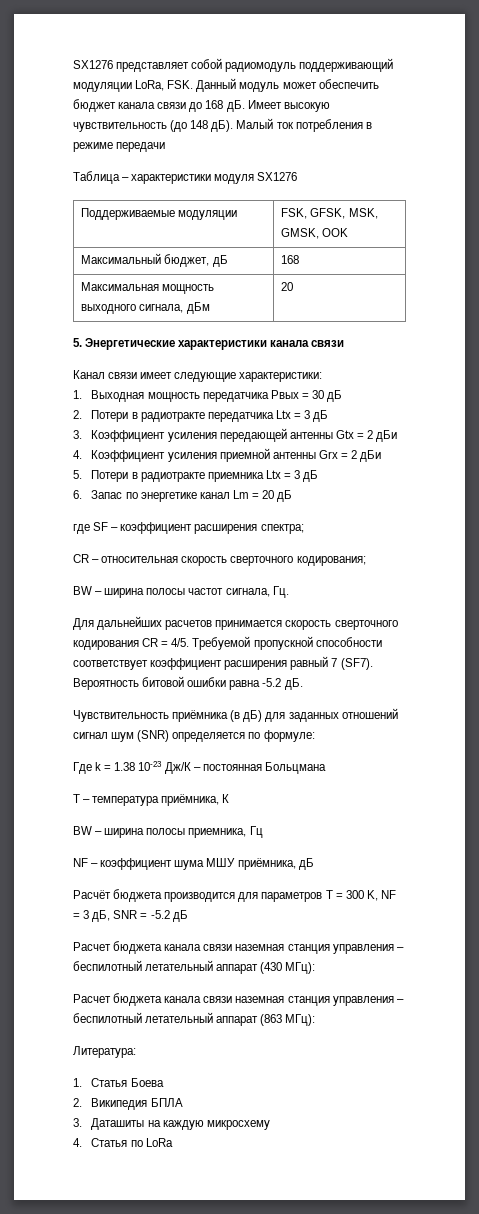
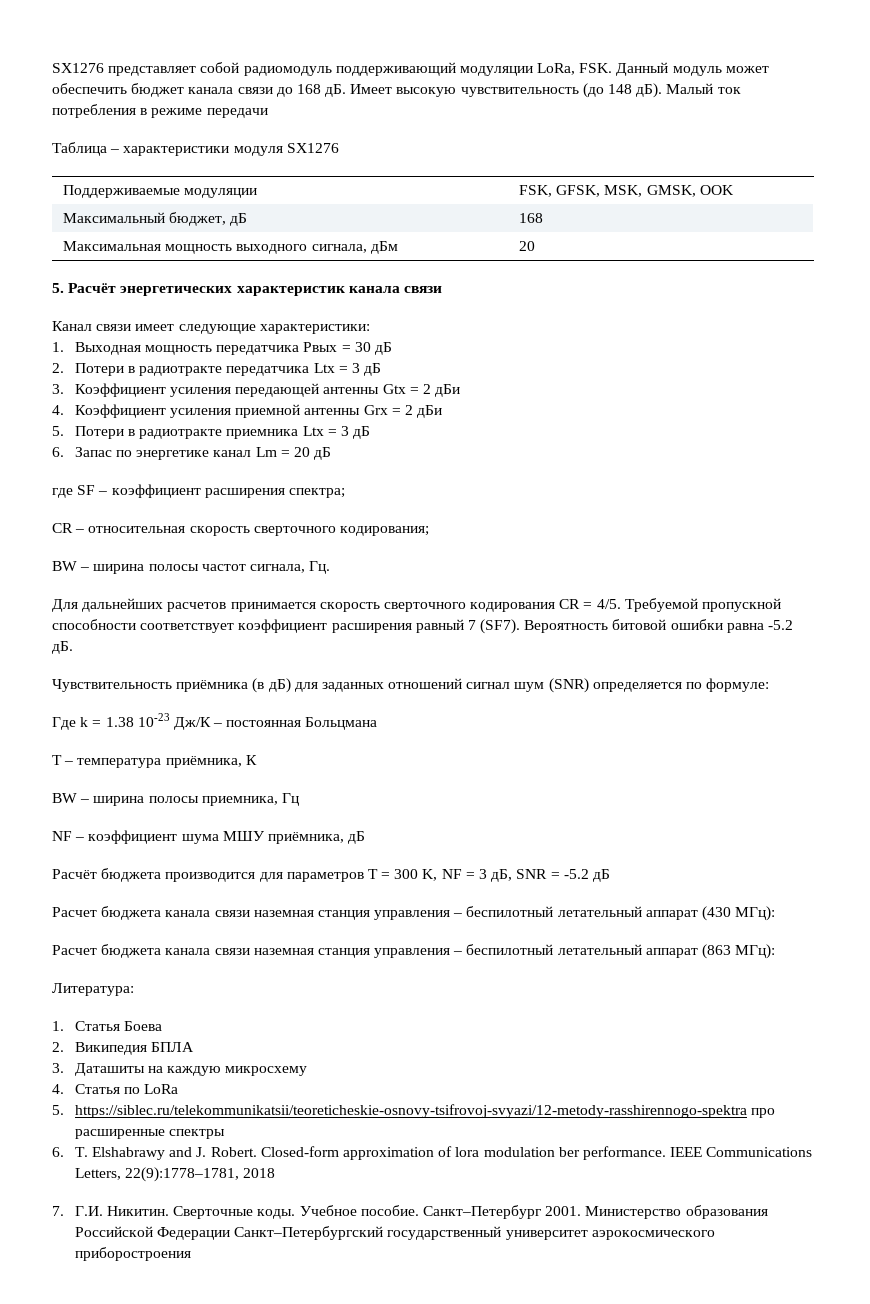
[85,338,268,350] Энергетические характеристики -> [68,283,345,296] Расчёт энергетических характеристик
(173, 1142) none -> [52,1104,776,1118] [74,1129,226,1139] [52,1146,813,1160] [74,1167,276,1182] [52,1205,768,1219] [74,1226,715,1240] [74,1247,191,1261] // 5. https://siblec.ru/telekommunikatsii/teoreticheskie-osnovy-tsifrovoj-svyazi/12-metody-rasshirennogo-spektra про расширенные спектры // 6. T. Elshabrawy and J. Robert. Closed-form approximation of lora modulation ber performance. IEEE Communications Letters, 22(9):1778–1781, 2018 // 7. Г.И. Никитин. Сверточные коды. Учебное пособие. Санкт–Петербург 2001. Министерство образования Российской Федерации Санкт–Петербургский государственный университет аэрокосмического приборостроения

